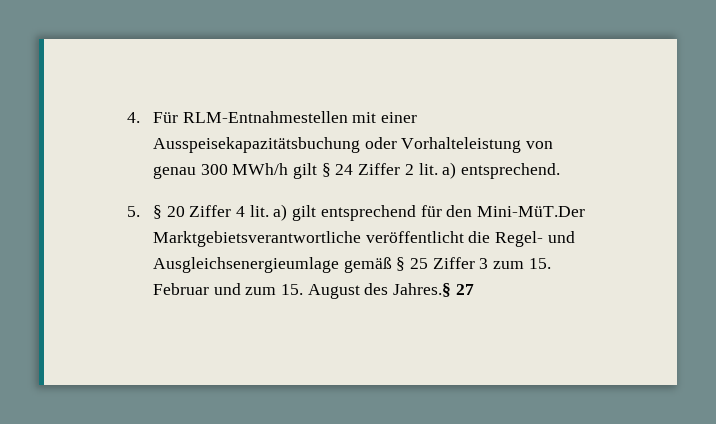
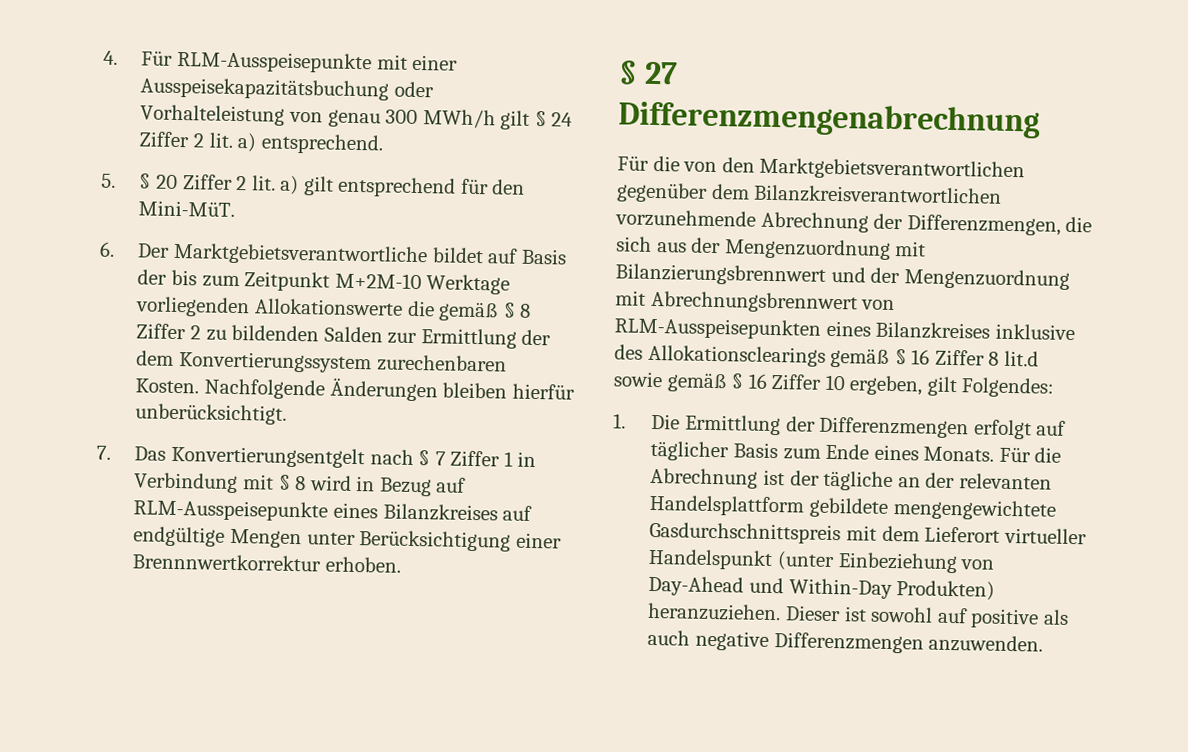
[182,111,348,123] RLM-Entnahmestellen -> [177,50,373,74] RLM-Ausspeisepunkte
[236,206,246,217] 4 -> [236,175,248,191] 2
[477,206,586,217] [152,231,575,247] [152,257,551,273] [152,283,474,299] Mini-MüT.Der Marktgebietsverantwortliche veröffentlicht die Regel- und Ausgleichsenergieumlage gemäß § 25 Ziffer 3 zum 15. Februar und zum 15. August des Jahres.§ 27 -> [138,200,236,217] [99,241,567,267] [137,269,511,295] [135,296,532,322] [136,323,552,349] [136,350,507,374] [135,377,575,402] [135,403,288,425] [96,445,537,469] [134,472,467,497] [133,499,533,522] [133,526,562,552] [132,553,402,573] [618,60,678,85] [618,101,1040,139] [617,155,1026,182] [616,182,1003,205] [615,209,1093,236] [616,236,927,260] [615,263,1070,290] [615,290,896,314] [614,317,1075,341] [614,344,1039,368] [613,371,1056,398] [613,413,1067,440] [650,440,1062,463] [650,467,1052,492] [649,494,1056,521] [649,521,1087,545] [648,548,995,574] [648,575,996,601] [647,602,1069,629] [647,629,1044,654] Mini-MüT. // 6. Der Marktgebietsverantwortliche bildet auf Basis der bis zum Zeitpunkt M+2M-10 Werktage vorliegenden Allokationswerte die gemäß § 8 Ziffer 2 zu bildenden Salden zur Ermittlung der dem Konvertierungssystem zurechenbaren Kosten. Nachfolgende Änderungen bleiben hierfür unberücksichtigt. // 7. Das Konvertierungsentgelt nach § 7 Ziffer 1 in Verbindung mit § 8 wird in Bezug auf RLM-Ausspeisepunkte eines Bilanzkreises auf endgültige Mengen unter Berücksichtigung einer Brennnwertkorrektur erhoben. // § 27 Differenzmengenabrechnung // Für die von den Marktgebietsverantwortlichen gegenüber dem Bilanzkreisverantwortlichen vorzunehmende Abrechnung der Differenzmengen, die sich aus der Mengenzuordnung mit Bilanzierungsbrennwert und der Mengenzuordnung mit Abrechnungsbrennwert von RLM-Ausspeisepunkten eines Bilanzkreises inklusive des Allokationsclearings gemäß § 16 Ziffer 8 lit.d sowie gemäß § 16 Ziffer 10 ergeben, gilt Folgendes: // 1. Die Ermittlung der Differenzmengen erfolgt auf täglicher Basis zum Ende eines Monats. Für die Abrechnung ist der tägliche an der relevanten Handelsplattform gebildete mengengewichtete Gasdurchschnittspreis mit dem Lieferort virtueller Handelspunkt (unter Einbeziehung von Day-Ahead und Within-Day Produkten) heranzuziehen. Dieser ist sowohl auf positive als auch negative Differenzmengen anzuwenden.

